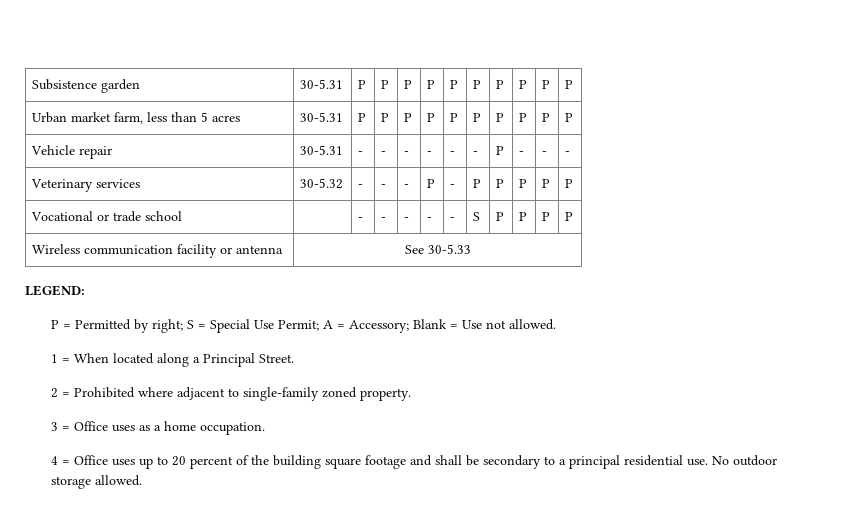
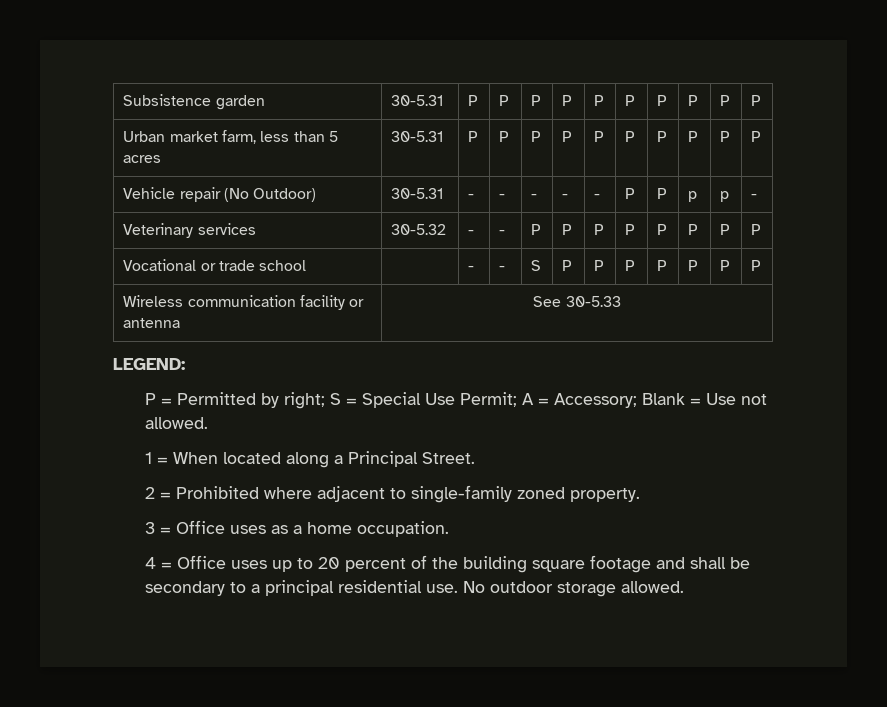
(113, 152) none -> [223,188,317,202] (No Outdoor)
[473,151,479,155] [496,146,505,155] [519,151,525,155] [542,151,548,155] - | P | - | - -> [625,188,636,199] [657,188,668,199] [688,191,698,202] [720,191,730,202] P | P | p | p
[404,184,410,188] [427,179,436,188] [450,184,456,188] - | P | - -> [531,224,542,235] [562,224,573,235] [594,224,605,235] P | P | P
[404,217,410,221] [427,217,433,221] [450,217,456,221] [473,212,481,221] - | - | - | S -> [531,260,542,271] [562,260,573,271] [594,260,605,271] [625,260,636,271] S | P | P | P

